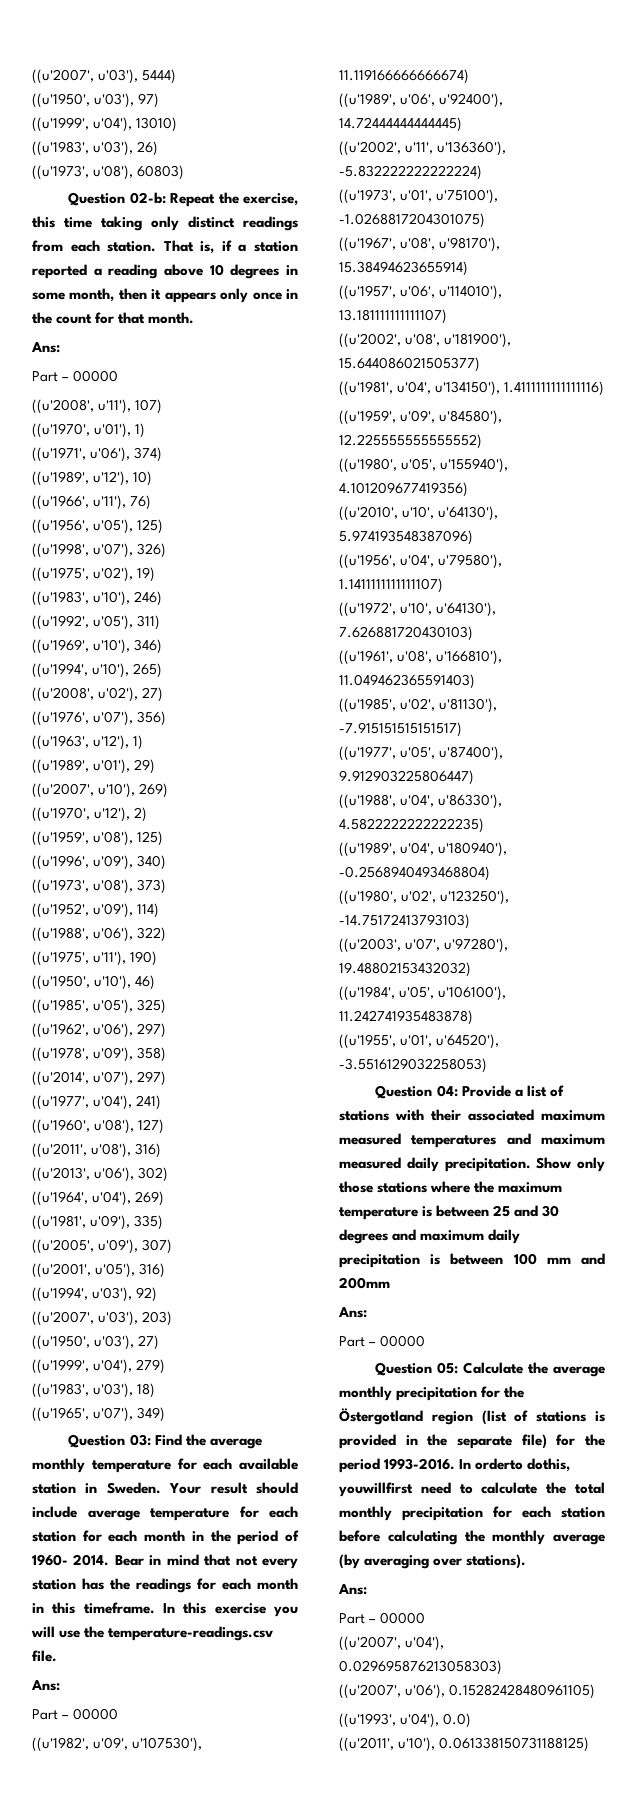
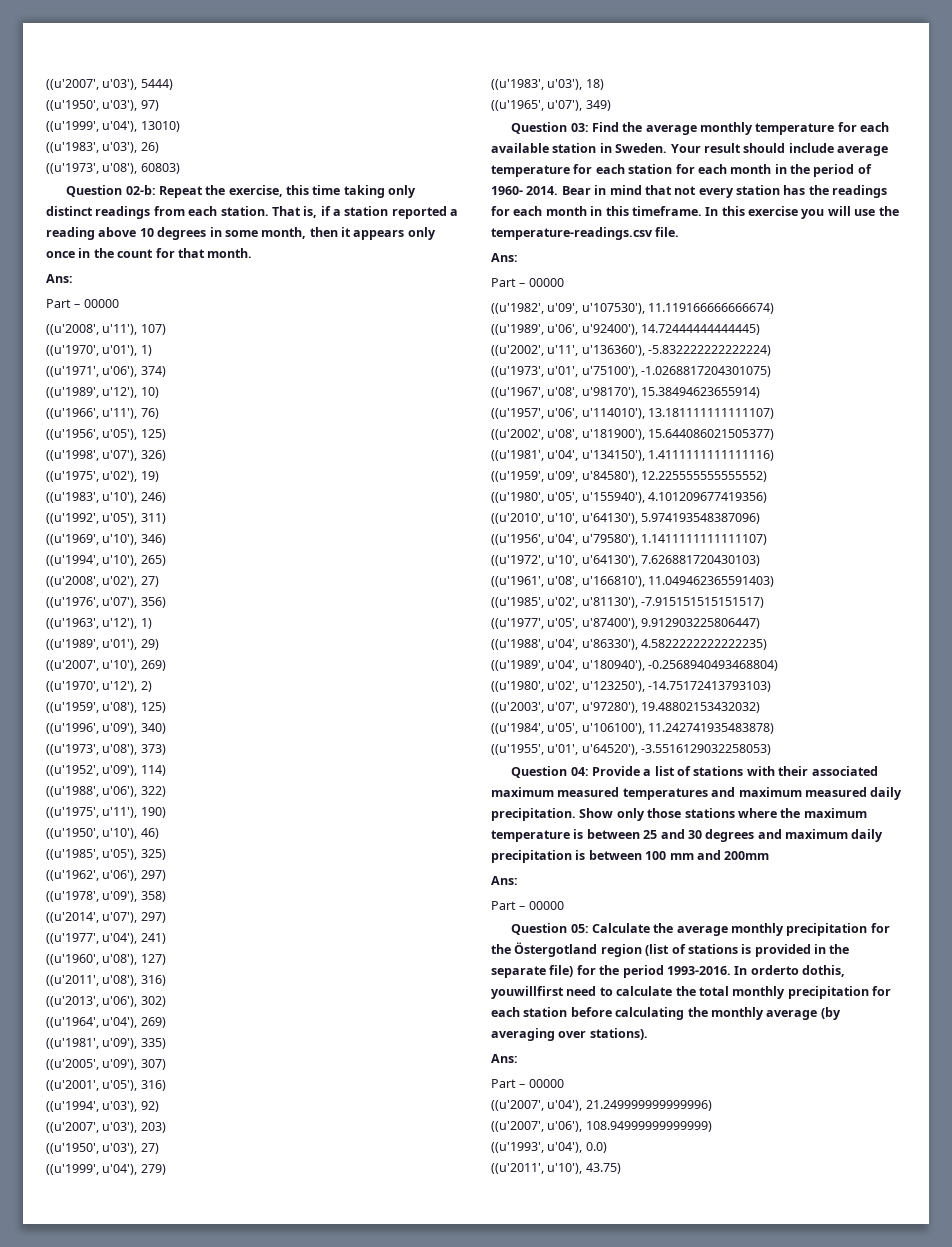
[339,1660,502,1675] 0.029695876213058303) -> [585,1100,712,1111] 21.249999999999996)
[449,1684,596,1699] 0.15282428480961105) -> [585,1121,712,1132] 108.94999999999999)
[439,1737,590,1752] 0.061338150731188125) -> [585,1163,621,1174] 43.75)

